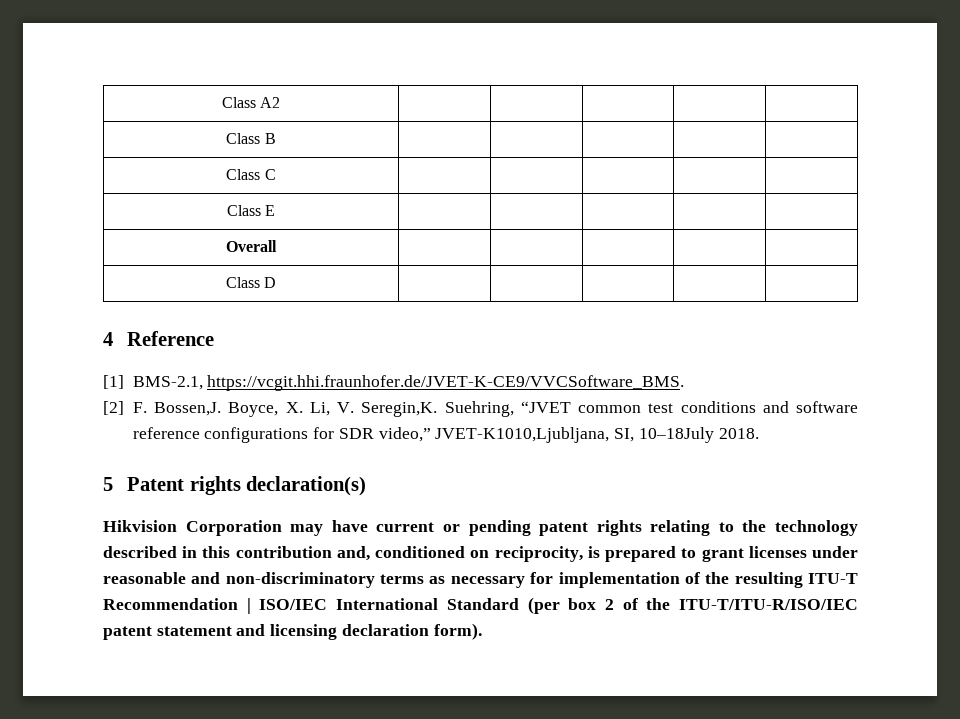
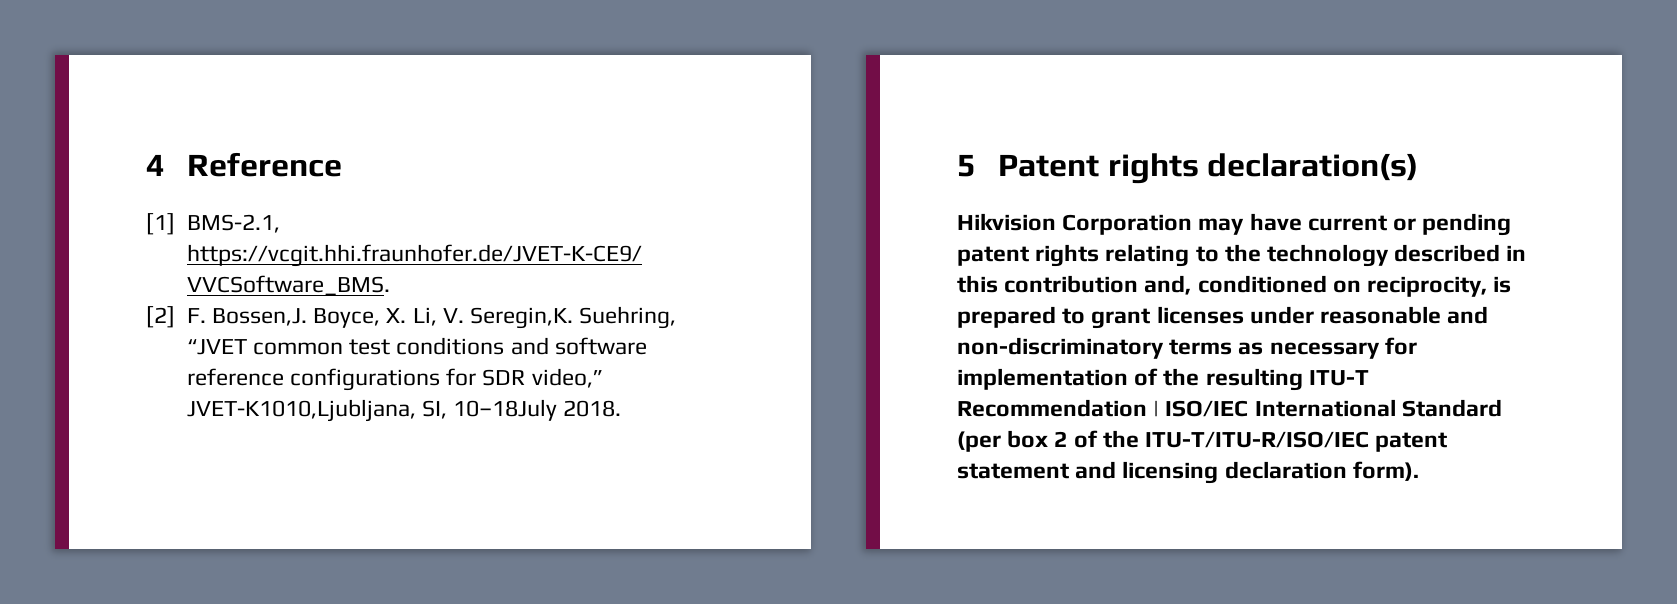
[221,97,281,108] [226,133,276,144] [226,169,276,180] [226,205,276,216] [226,240,277,252] [225,277,277,288] Class A2 | | | | | // Class B | | | | | // Class C | | | | | // Class E | | | | | // Overall | | | | | // Class D | | | | | // -> (146, 165) none

